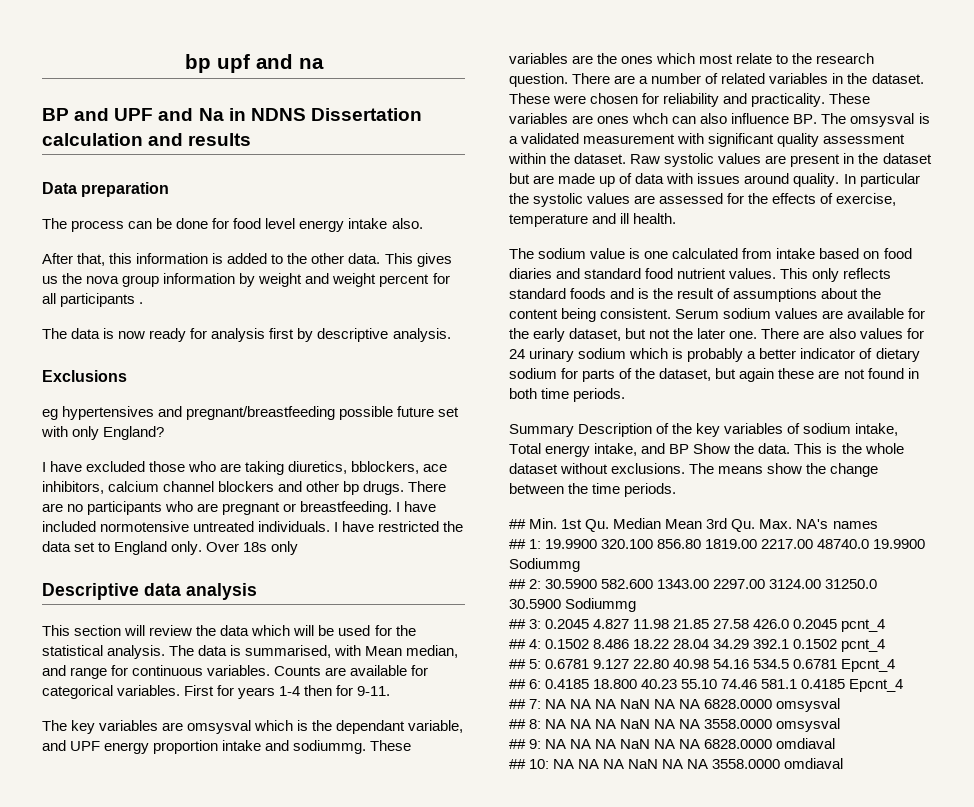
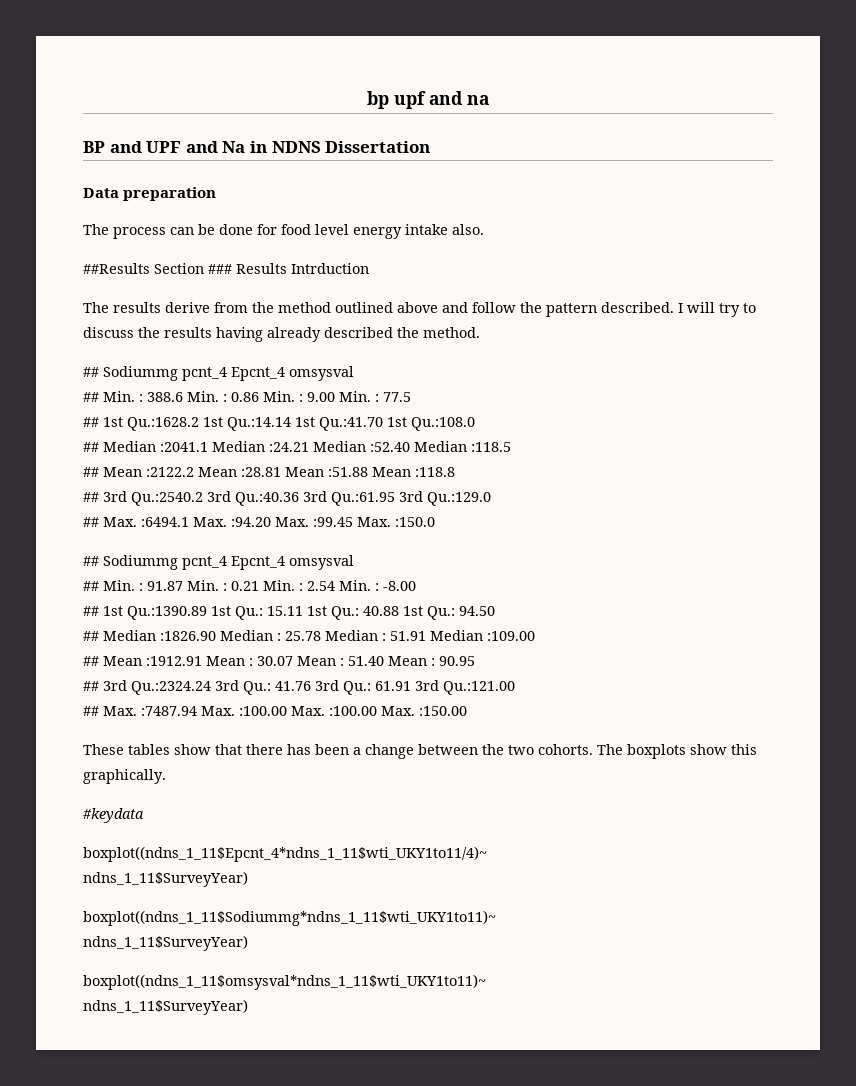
[42,133,252,146] calculation and results -> (431, 147) none
[42,253,452,267] [42,273,450,287] [42,293,144,307] [42,328,451,342] [42,370,127,382] [42,406,460,420] [41,426,165,440] [42,461,448,475] [42,481,447,495] [42,501,437,515] [42,521,464,532] [42,541,299,555] [42,583,257,600] [42,625,416,636] [42,645,459,659] [42,665,429,679] [42,685,391,699] [42,720,464,734] [42,740,412,754] [509,53,875,64] [509,73,924,87] [509,93,871,107] [509,113,930,127] [509,133,906,147] [508,153,932,167] [509,173,920,187] [509,193,897,207] [509,213,677,227] [509,248,912,259] [509,268,892,282] [509,288,882,302] [509,308,926,322] [509,328,924,342] [509,348,920,362] [509,368,919,382] [509,388,626,402] [509,423,899,437] [509,443,904,457] [509,463,879,477] [509,483,677,497] [509,518,878,532] [509,539,926,549] [509,558,580,572] [509,579,878,589] [509,598,637,612] [509,619,886,632] [509,639,886,652] [509,659,896,672] [509,679,904,692] [509,698,841,712] [509,718,841,732] [509,738,836,749] [509,758,844,769] After that, this information is added to the other data. This gives us the nova group information by weight and weight percent for all participants . // The data is now ready for analysis first by descriptive analysis. // Exclusions // eg hypertensives and pregnant/breastfeeding possible future set with only England? // I have excluded those who are taking diuretics, bblockers, ace inhibitors, calcium channel blockers and other bp drugs. There are no participants who are pregnant or breastfeeding. I have included normotensive untreated individuals. I have restricted the data set to England only. Over 18s only // Descriptive data analysis // This section will review the data which will be used for the statistical analysis. The data is summarised, with Mean median, and range for continuous variables. Counts are available for categorical variables. First for years 1-4 then for 9-11. // The key variables are omsysval which is the dependant variable, and UPF energy proportion intake and sodiummg. These variables are the ones which most relate to the research question. There are a number of related variables in the dataset. These were chosen for reliability and practicality. These variables are ones whch can also influence BP. The omsysval is a validated measurement with significant quality assessment within the dataset. Raw systolic values are present in the dataset but are made up of data with issues around quality. In particular the systolic values are assessed for the effects of exercise, temperature and ill health. // The sodium value is one calculated from intake based on food diaries and standard food nutrient values. This only reflects standard foods and is the result of assumptions about the content being consistent. Serum sodium values are available for the early dataset, but not the later one. There are also values for 24 urinary sodium which is probably a better indicator of dietary sodium for parts of the dataset, but again these are not found in both time periods. // Summary Description of the key variables of sodium intake, Total energy intake, and BP Show the data. This is the whole dataset without exclusions. The means show the change between the time periods. // ## Min. 1st Qu. Median Mean 3rd Qu. Max. NA's names // ## 1: 19.9900 320.100 856.80 1819.00 2217.00 48740.0 19.9900 Sodiummg // ## 2: 30.5900 582.600 1343.00 2297.00 3124.00 31250.0 30.5900 Sodiummg // ## 3: 0.2045 4.827 11.98 21.85 27.58 426.0 0.2045 pcnt_4 // ## 4: 0.1502 8.486 18.22 28.04 34.29 392.1 0.1502 pcnt_4 // ## 5: 0.6781 9.127 22.80 40.98 54.16 534.5 0.6781 Epcnt_4 // ## 6: 0.4185 18.800 40.23 55.10 74.46 581.1 0.4185 Epcnt_4 // ## 7: NA NA NA NaN NA NA 6828.0000 omsysval // ## 8: NA NA NA NaN NA NA 3558.0000 omsysval // ## 9: NA NA NA NaN NA NA 6828.0000 omdiaval // ## 10: NA NA NA NaN NA NA 3558.0000 omdiaval -> [83,263,369,274] [83,302,756,317] [83,327,480,342] [83,366,354,381] [83,391,411,402] [83,417,475,431] [83,441,511,452] [83,467,455,477] [83,491,491,506] [83,517,435,527] [83,555,354,570] [83,580,416,591] [83,606,495,620] [83,630,535,641] [83,656,475,666] [83,680,515,695] [83,706,467,716] [83,744,757,759] [83,769,166,784] [83,808,144,823] [83,846,487,862] [83,871,248,887] [83,910,496,926] [83,935,248,951] [83,974,486,990] [83,999,248,1015] ##Results Section ### Results Intrduction // The results derive from the method outlined above and follow the pattern described. I will try to discuss the results having already described the method. // ## Sodiummg pcnt_4 Epcnt_4 omsysval // ## Min. : 388.6 Min. : 0.86 Min. : 9.00 Min. : 77.5 // ## 1st Qu.:1628.2 1st Qu.:14.14 1st Qu.:41.70 1st Qu.:108.0 // ## Median :2041.1 Median :24.21 Median :52.40 Median :118.5 // ## Mean :2122.2 Mean :28.81 Mean :51.88 Mean :118.8 // ## 3rd Qu.:2540.2 3rd Qu.:40.36 3rd Qu.:61.95 3rd Qu.:129.0 // ## Max. :6494.1 Max. :94.20 Max. :99.45 Max. :150.0 // ## Sodiummg pcnt_4 Epcnt_4 omsysval // ## Min. : 91.87 Min. : 0.21 Min. : 2.54 Min. : -8.00 // ## 1st Qu.:1390.89 1st Qu.: 15.11 1st Qu.: 40.88 1st Qu.: 94.50 // ## Median :1826.90 Median : 25.78 Median : 51.91 Median :109.00 // ## Mean :1912.91 Mean : 30.07 Mean : 51.40 Mean : 90.95 // ## 3rd Qu.:2324.24 3rd Qu.: 41.76 3rd Qu.: 61.91 3rd Qu.:121.00 // ## Max. :7487.94 Max. :100.00 Max. :100.00 Max. :150.00 // These tables show that there has been a change between the two cohorts. The boxplots show this graphically. // #keydata // boxplot((ndns_1_11$Epcnt_4*ndns_1_11$wti_UKY1to11/4)~ // ndns_1_11$SurveyYear) // boxplot((ndns_1_11$Sodiummg*ndns_1_11$wti_UKY1to11)~ // ndns_1_11$SurveyYear) // boxplot((ndns_1_11$omsysval*ndns_1_11$wti_UKY1to11)~ // ndns_1_11$SurveyYear)

